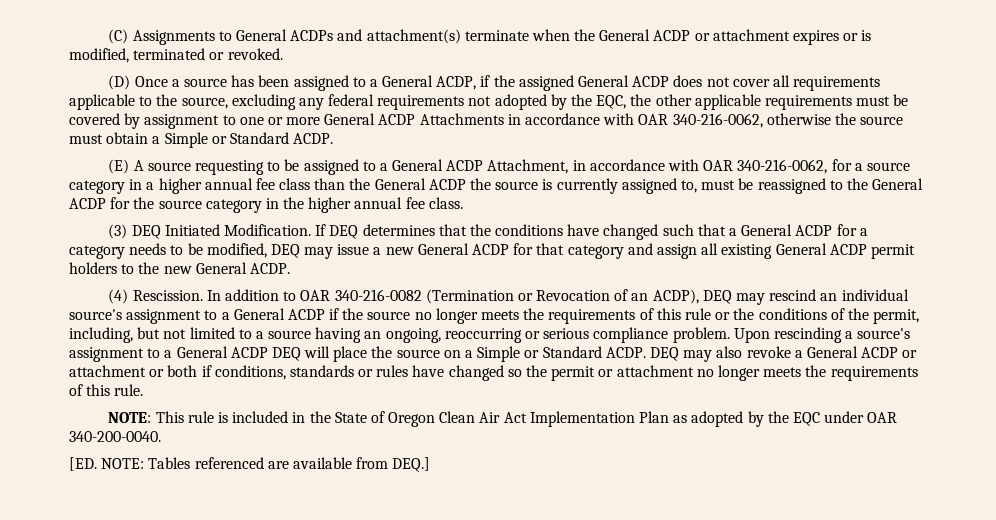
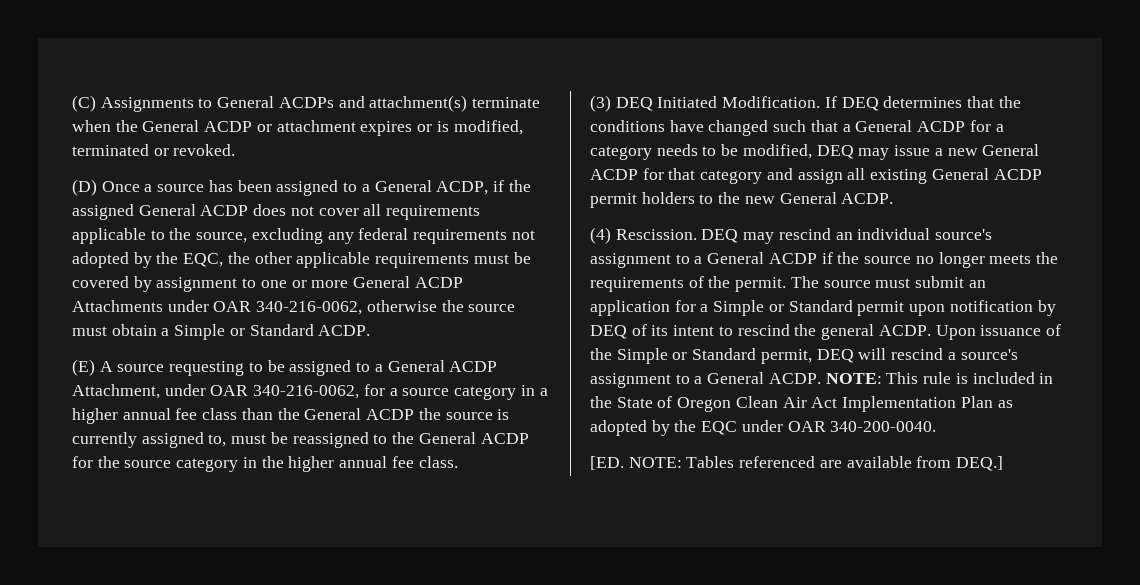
[507,113,635,125] in accordance with -> [167,300,209,312] under
[572,159,700,171] in accordance with -> [164,384,206,396] under
[206,289,699,304] In addition to OAR 340-216-0082 (Termination or Revocation of an ACDP), -> (697, 234) none
[656,308,920,324] [69,327,842,343] this rule or the conditions of the permit, including, but not limited to a source having an ongoing, reoccurring or serious compliance problem. Upon rescinding -> [708,276,986,292] [590,300,1056,316] [590,324,1061,340] [590,348,944,364] the permit. The source must submit an application for a Simple or Standard permit upon notification by DEQ of its intent to rescind the general ACDP. Upon issuance of the Simple or Standard permit, DEQ will rescind
[230,346,918,362] [69,365,918,381] [69,384,144,396] ACDP DEQ will place the source on a Simple or Standard ACDP. DEQ may also revoke a General ACDP or attachment or both if conditions, standards or rules have changed so the permit or attachment no longer meets the requirements of this rule. // -> [768,373,821,384] ACDP.

